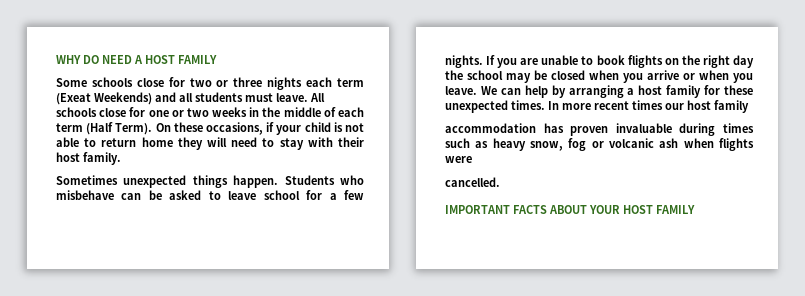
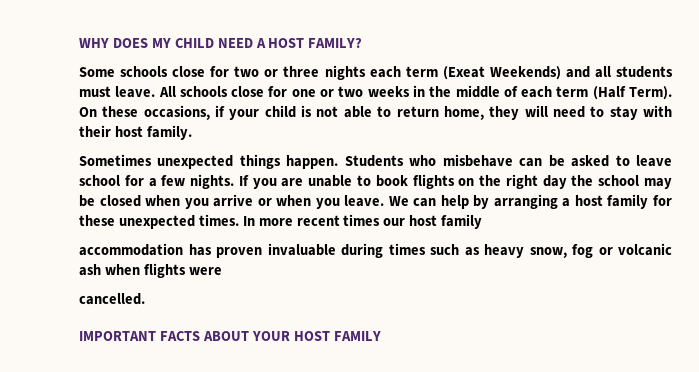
[83,55,99,64] DO -> [112,38,214,48] DOES MY CHILD
[178,55,217,64] FAMILY -> [308,38,363,48] FAMILY?
[141,137,173,147] home -> [443,106,484,120] home,

